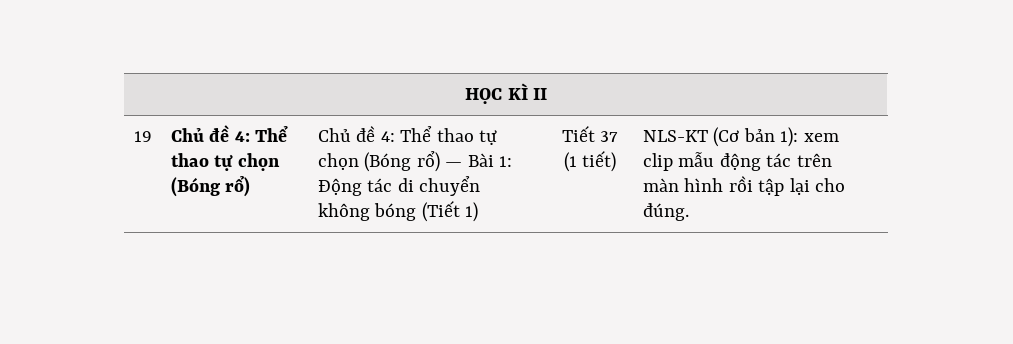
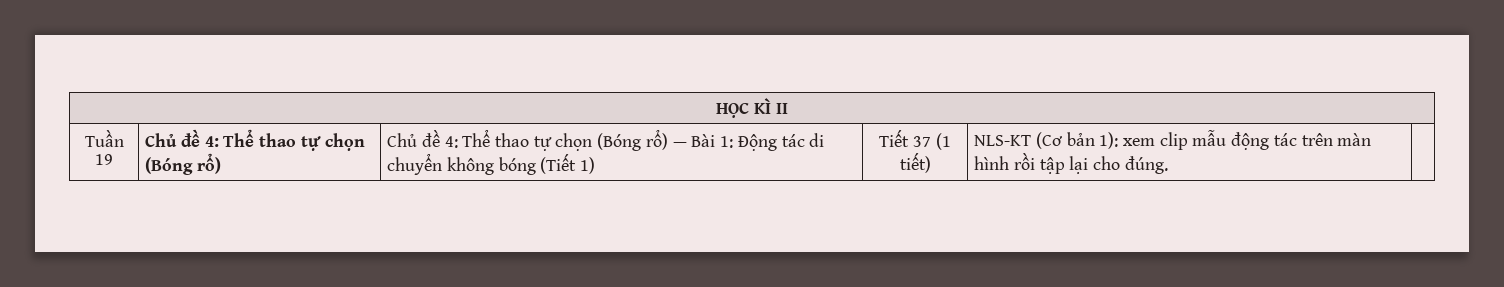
(548, 94) none -> [84,129,124,147] Tuần

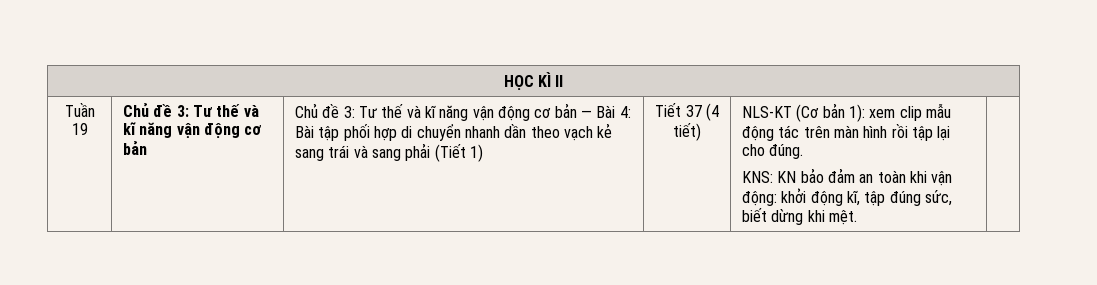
[204,129,366,151] [145,153,221,175] [387,129,825,151] [387,153,536,175] 4: Thể thao tự chọn (Bóng rổ) | Chủ đề 4: Thể thao tự chọn (Bóng rổ) — Bài 1: Động tác di chuyển không bóng -> [176,104,259,117] [123,122,262,138] [123,141,148,155] [295,103,631,121] [295,123,613,141] [295,143,431,161] 3: Tư thế và kĩ năng vận động cơ bản | Chủ đề 3: Tư thế và kĩ năng vận động cơ bản — Bài 4: Bài tập phối hợp di chuyển nhanh dần theo vạch kẻ sang trái và sang phải
[935,133,951,150] (1 -> [705,103,719,121] (4
(1168, 165) none -> [742,168,953,186] [742,188,953,206] [742,208,858,225] // KNS: KN bảo đảm an toàn khi vận động: khởi động kĩ, tập đúng sức, biết dừng khi mệt.

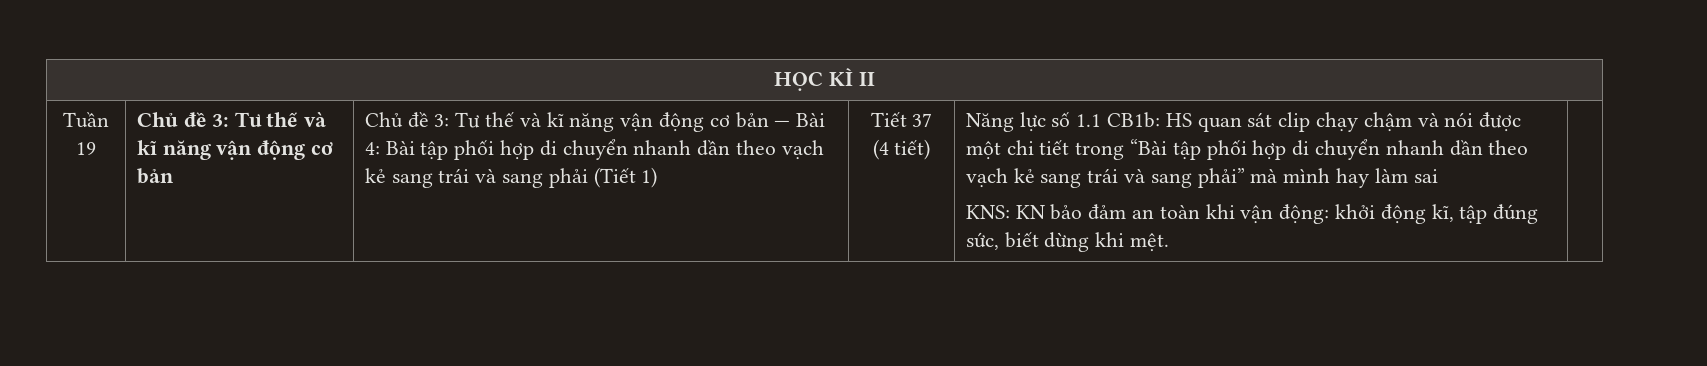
[742,103,952,122] [742,124,951,141] [742,144,804,159] NLS-KT (Cơ bản 1): xem clip mẫu động tác trên màn hình rồi tập lại cho đúng. -> [965,112,1522,132] [965,139,1529,160] [965,168,1438,188] Năng lực số 1.1 CB1b: HS quan sát clip chạy chậm và nói được một chi tiết trong “Bài tập phối hợp di chuyển nhanh dần theo vạch kẻ sang trái và sang phải” mà mình hay làm sai

